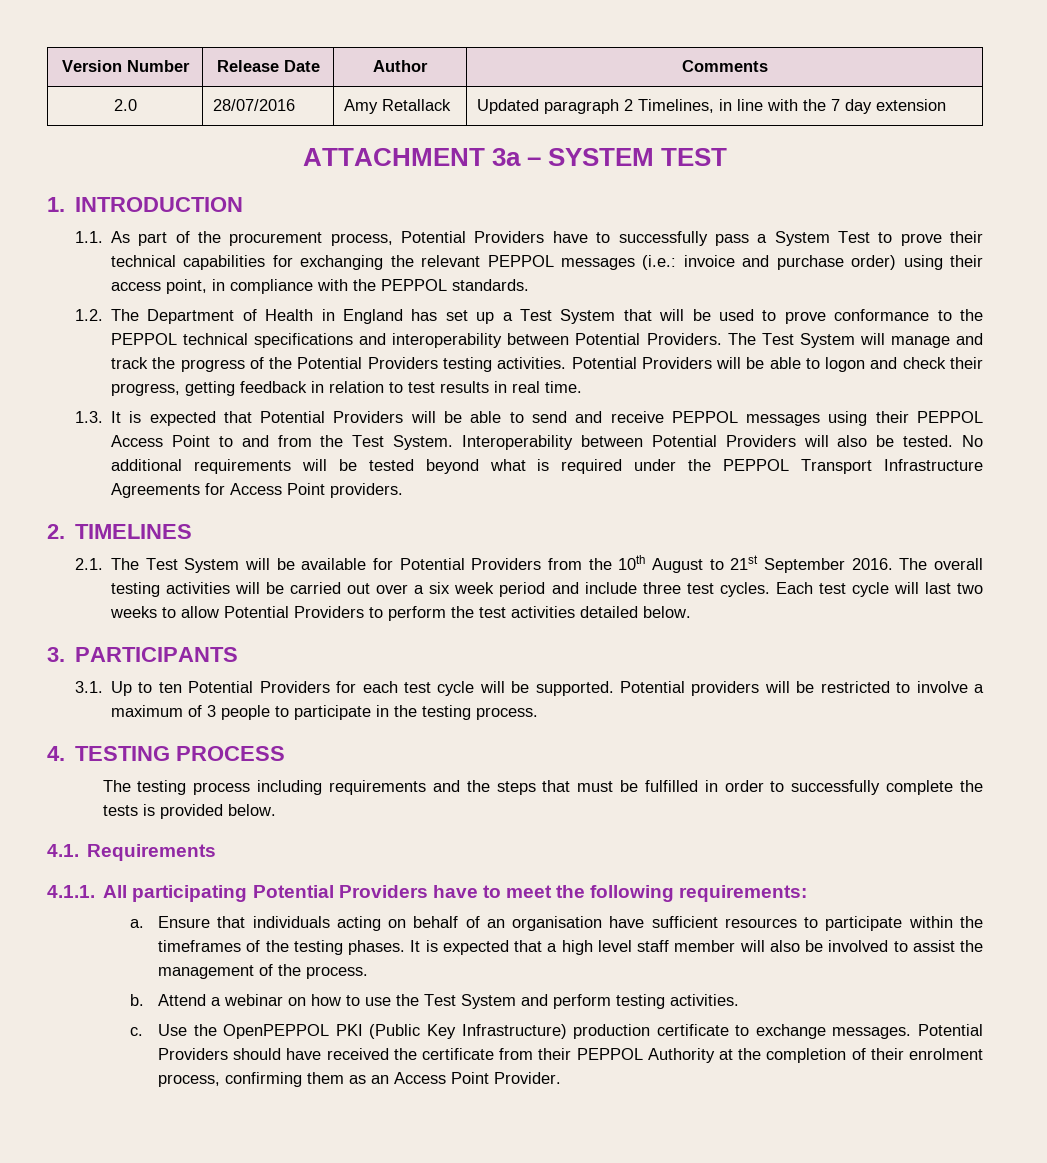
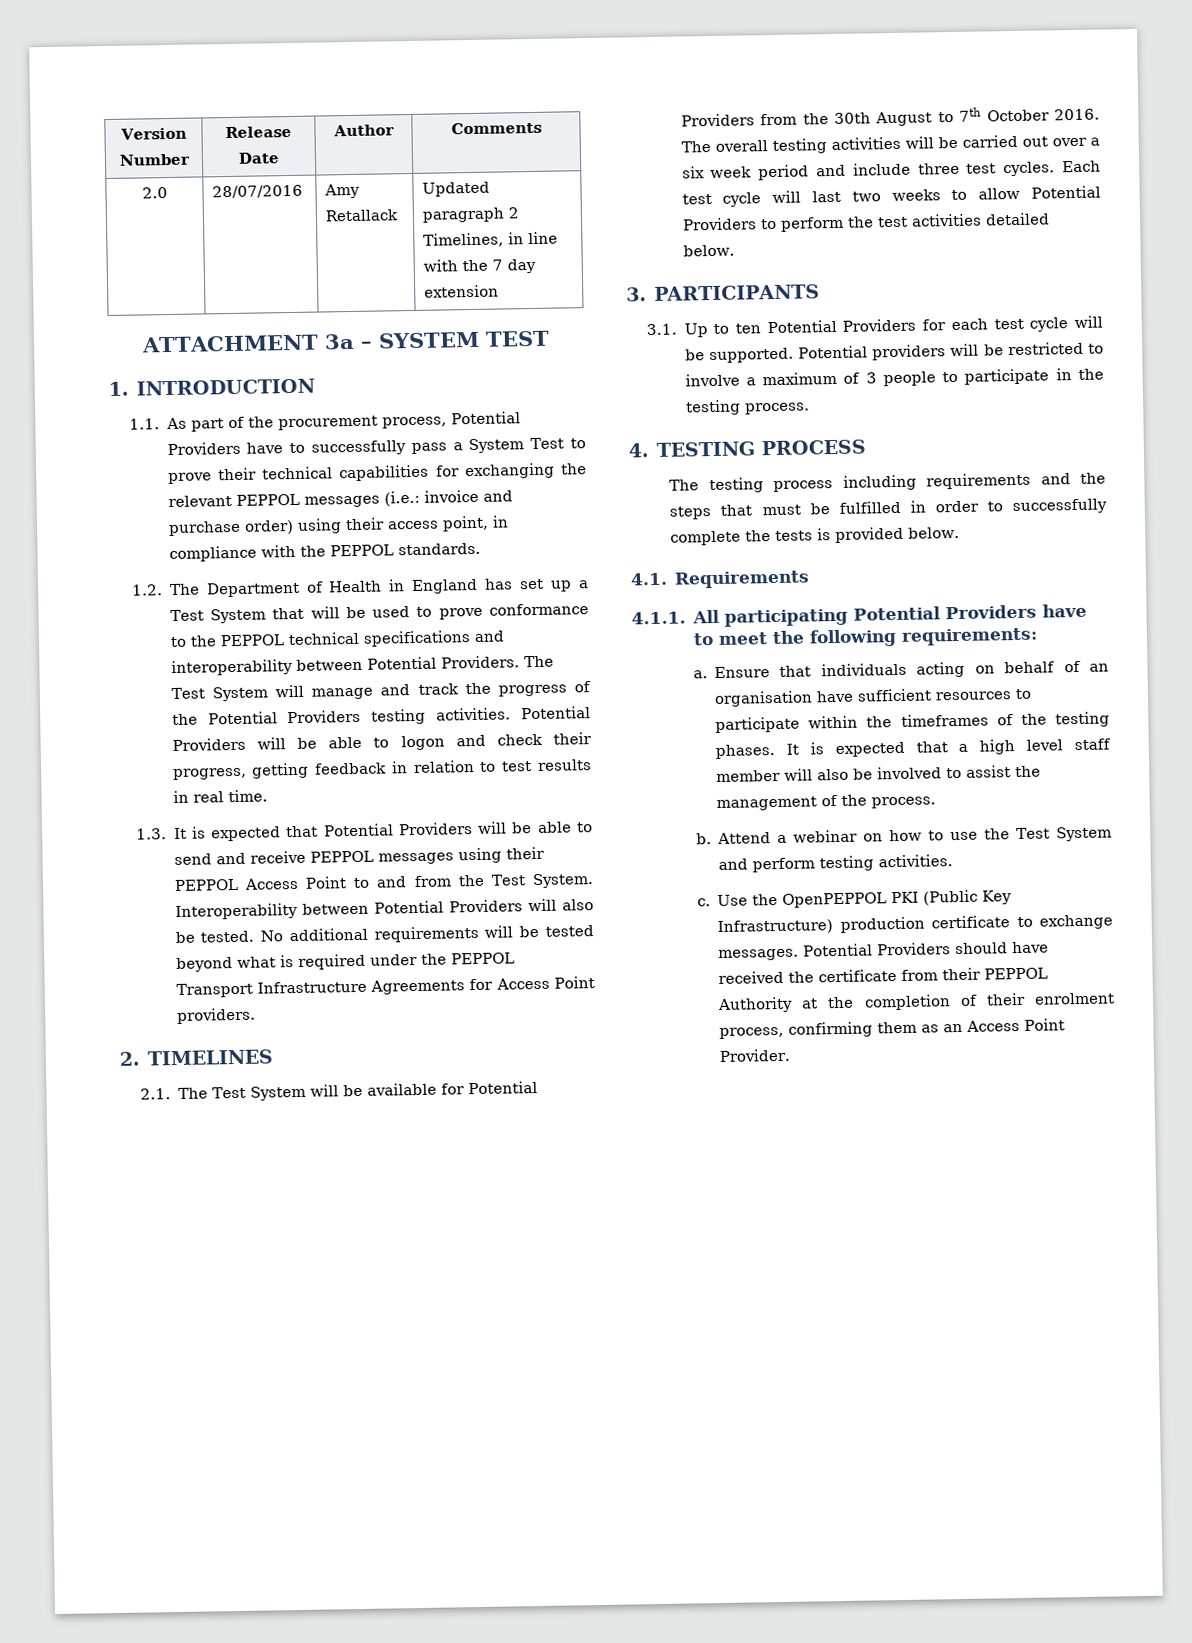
[618,555,646,570] 10th -> [833,112,871,124] 30th
[730,555,846,573] 21st September -> [959,107,1050,122] 7th October

